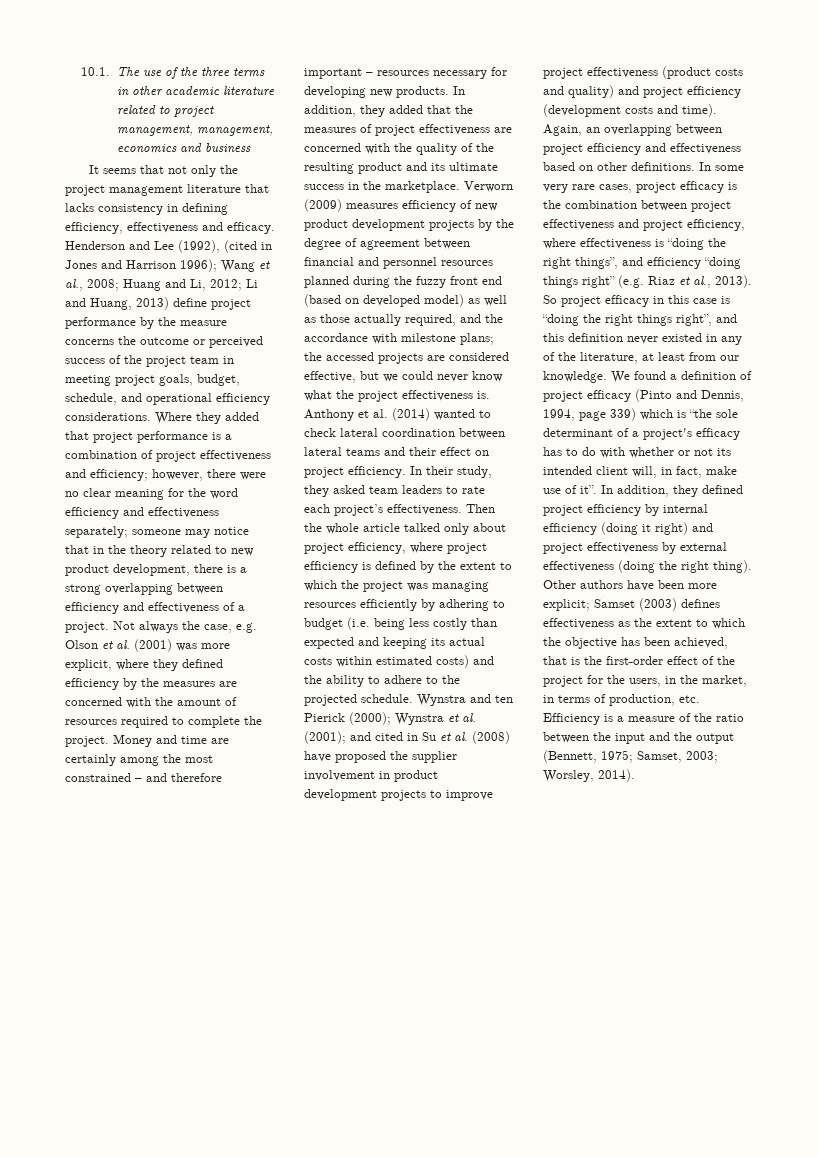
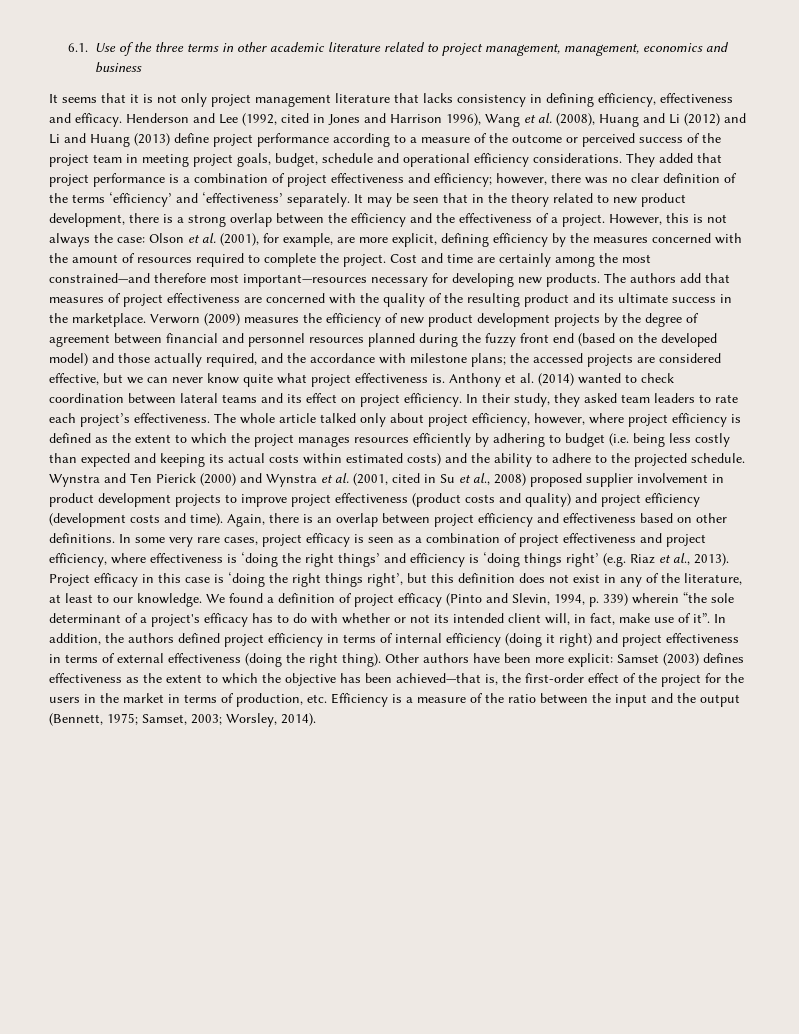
[81,67,162,76] 10.1. The use -> [67,43,116,52] 6.1. Use
(164, 169) none -> [130,94,153,103] it is
[219,165,238,174] the -> (207, 100) none
[178,240,257,253] (1992), (cited -> [242,113,309,126] (1992, cited
[180,259,217,272] 1996); -> [446,113,481,126] 1996),
[65,279,258,291] [65,297,251,310] [65,317,227,329] [65,339,114,345] al., 2008; Huang and Li, 2012; Li and Huang, 2013) define project performance by the measure concerns -> [538,113,746,127] [49,133,487,147] al. (2008), Huang and Li (2012) and Li and Huang (2013) define project performance according to a measure of
[65,393,117,405] schedule, -> [322,153,373,163] schedule
[155,412,221,424] Where they -> [626,153,655,167] They
[240,472,266,480] were -> [585,177,608,184] was
[115,488,238,500] [65,507,219,519] [65,526,249,538] meaning for the word efficiency and effectiveness separately; someone may notice -> [663,173,737,183] [49,192,439,207] definition of the terms ‘efficiency’ and ‘effectiveness’ separately. It may be seen
[105,583,223,595] [65,602,144,614] overlapping between efficiency and -> [230,213,455,227] overlap between the efficiency and the
[113,621,257,633] [65,639,230,652] [65,659,223,671] Not always the case, e.g. Olson et al. (2001) was more explicit, where they defined -> [609,213,727,225] [49,233,489,247] However, this is not always the case: Olson et al. (2001), for example, are more explicit, defining
[219,681,237,687] are -> (648, 240) none
[113,734,152,747] Money -> [390,254,417,263] Cost
[65,773,222,782] [304,68,429,79] constrained – and therefore important – resources -> [49,273,367,287] constrained—and therefore most important—resources
[453,86,465,95] [304,105,473,117] In addition, they added that the -> [604,273,730,283] The authors add that
(398, 206) none -> [303,313,322,323] the
(359, 301) none -> [638,333,657,343] the
[468,295,507,306] [304,317,316,323] as well as -> [92,353,114,363] and
[402,371,433,380] could -> [147,377,168,383] can
[304,390,354,401] what the -> [243,373,307,387] quite what
[340,428,378,437] lateral -> (674, 378) none
[409,447,436,456] their -> [287,394,302,403] its
[466,504,495,513] [304,523,322,532] Then the -> [214,413,236,423] The
(406, 548) none -> [534,413,585,425] however,
[420,561,434,573] by -> [95,437,108,443] as
[407,581,489,592] was managing -> [298,436,350,447] manages
[495,695,513,703] [304,712,391,725] ten Pierick (2000); -> [130,473,262,486] Ten Pierick (2000) and
[304,731,371,744] (2001); and -> [353,473,388,486] (2001,
[454,731,510,744] [304,751,408,763] al. (2008) have proposed the -> [473,473,582,487] al., 2008) proposed
[586,124,672,136] an overlapping -> [269,513,378,527] there is an overlap
[543,200,687,211] the combination between -> [368,533,517,543] seen as a combination of
[667,238,726,250] [543,257,618,269] “doing the right things”, -> [241,552,380,567] ‘doing the right things’
[704,257,741,269] [543,276,615,288] “doing things right” -> [469,552,599,567] is ‘doing things right’
[543,295,601,307] So project -> [49,574,90,586] Project
[542,314,579,326] “doing -> [228,572,265,587] ‘doing
[676,314,737,326] [543,333,702,344] right”, and this definition never existed -> [367,573,600,587] right’, but this definition does not exist
[689,352,716,361] from -> [97,594,109,603] to
[701,390,744,402] [543,408,686,421] Dennis, 1994, page 339) which is -> [512,593,679,607] Slevin, 1994, p. 339) wherein
[673,485,698,497] they -> [105,633,174,643] the authors
[645,504,659,516] by -> [327,633,393,643] in terms of
[662,542,676,554] by -> [49,653,115,663] in terms of
[543,599,590,611] explicit; -> [568,653,613,667] explicit:
[674,637,728,649] [543,656,580,665] achieved, that is -> [396,673,498,685] achieved—that is,
[629,675,747,687] users, in the market, -> [49,693,164,703] users in the market

